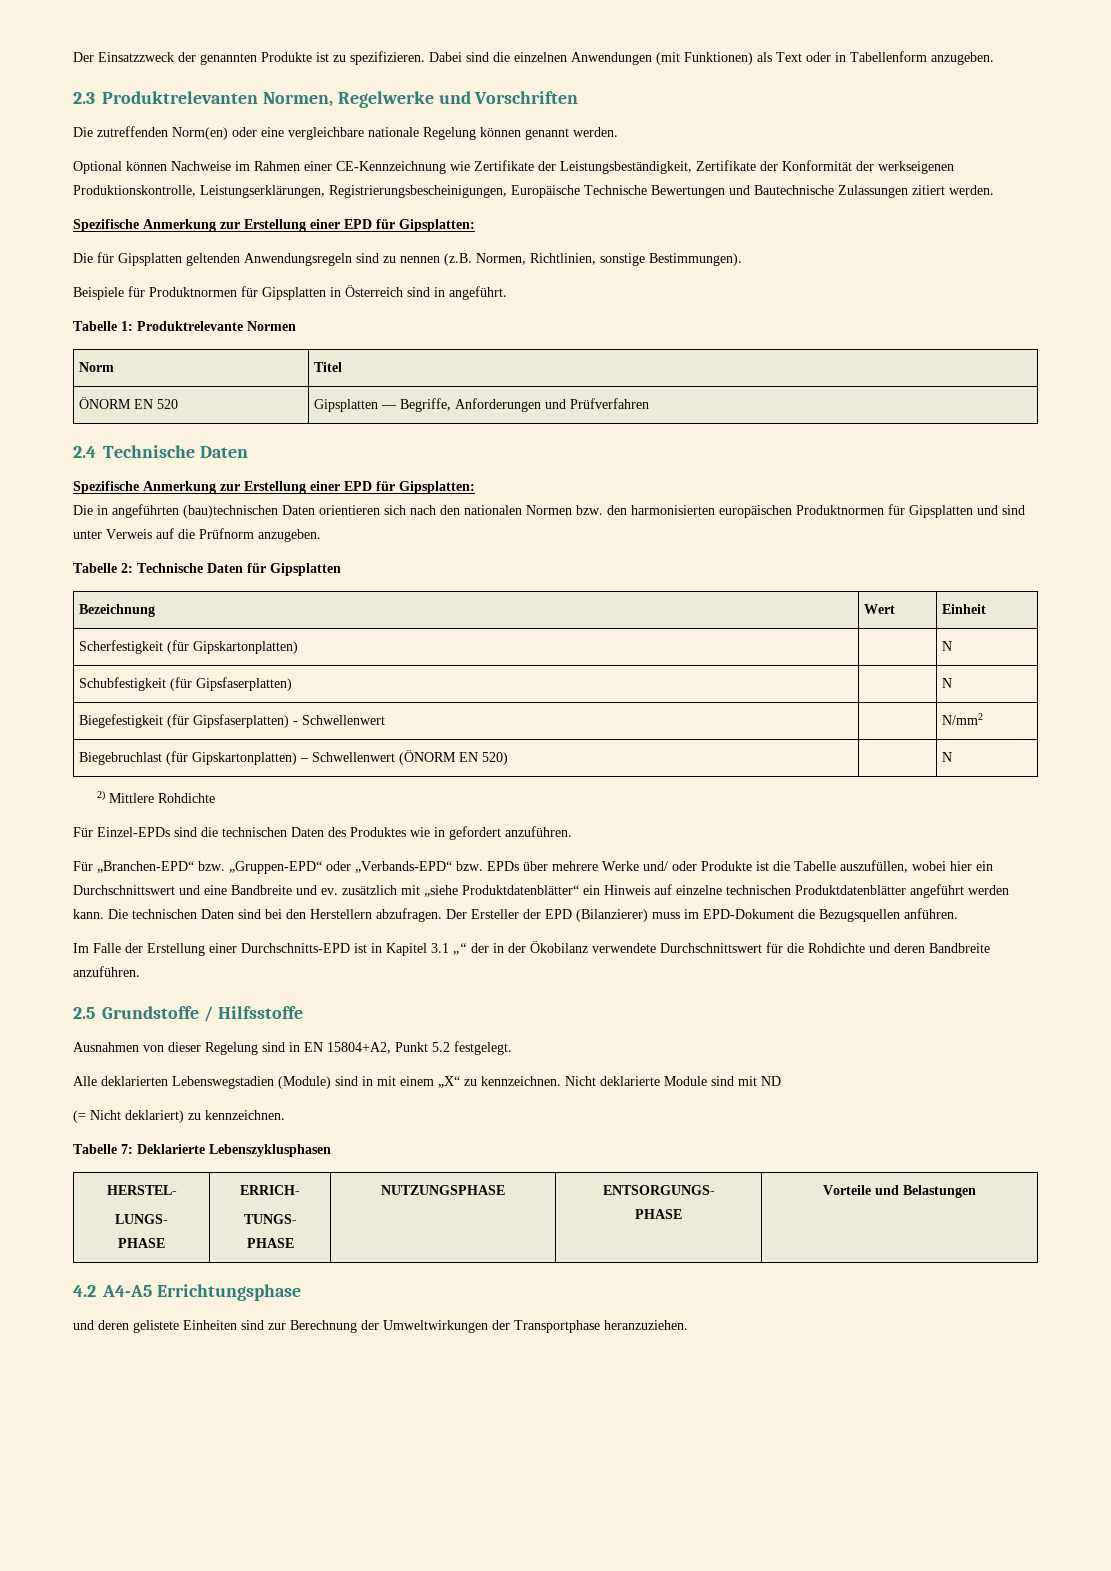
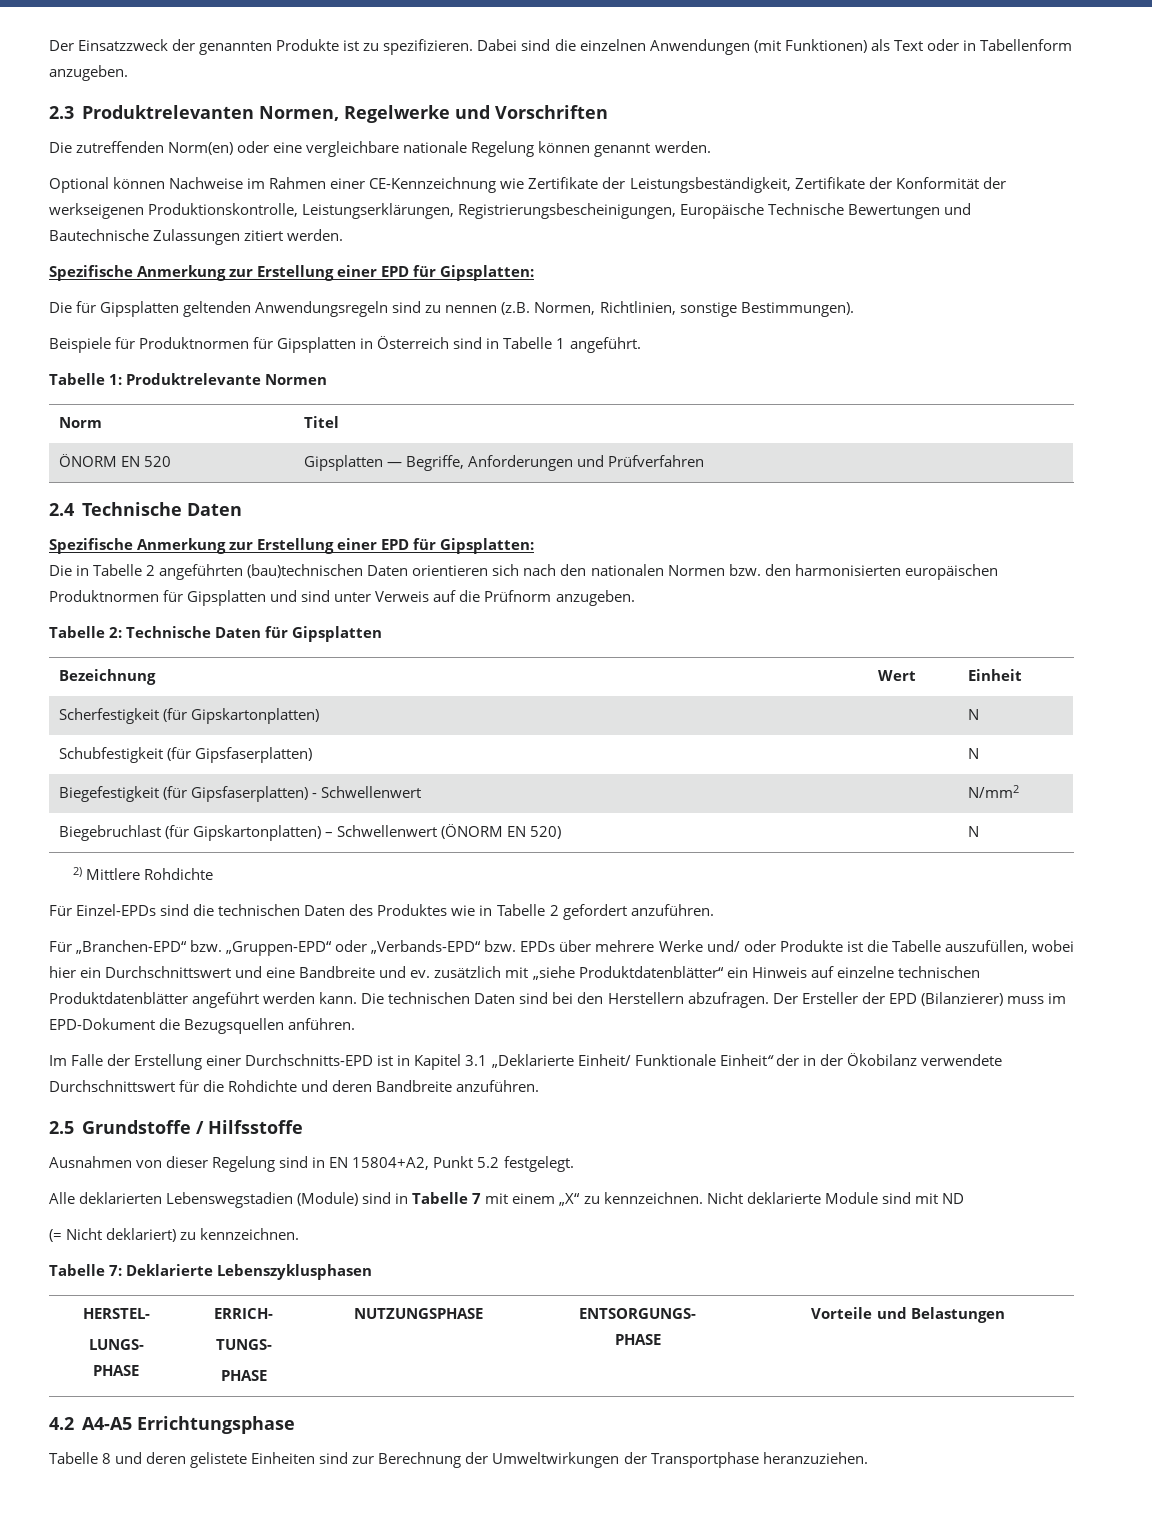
(445, 292) none -> [503,337,566,349] Tabelle 1
(108, 510) none -> [93,564,156,576] Tabelle 2
(445, 832) none -> [496,904,559,916] Tabelle 2
[453,943,467,955] „“ -> [491,1054,774,1068] „Deklarierte Einheit/ Funktionale Einheit“
(373, 1081) none -> [412,1192,482,1204] Tabelle 7
(301, 1292) none -> [49,1452,112,1464] Tabelle 8

